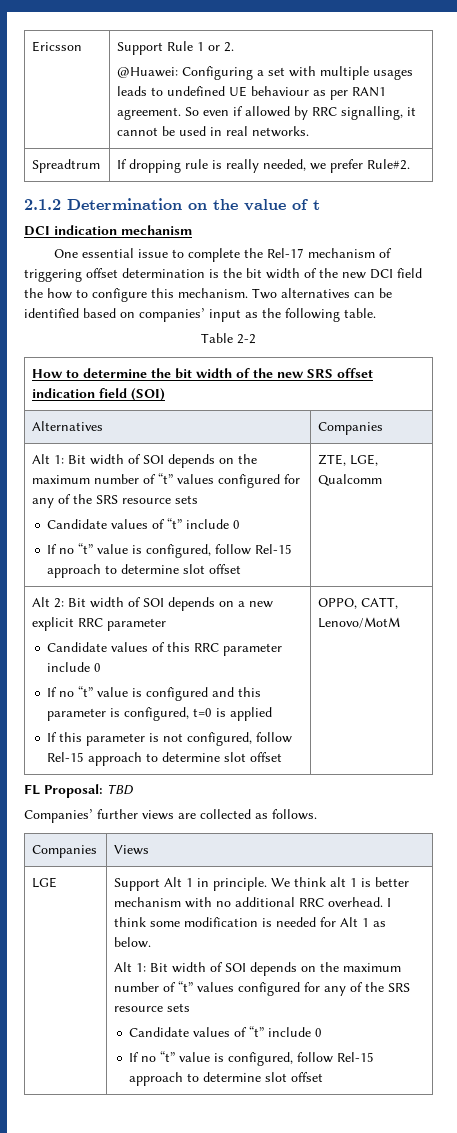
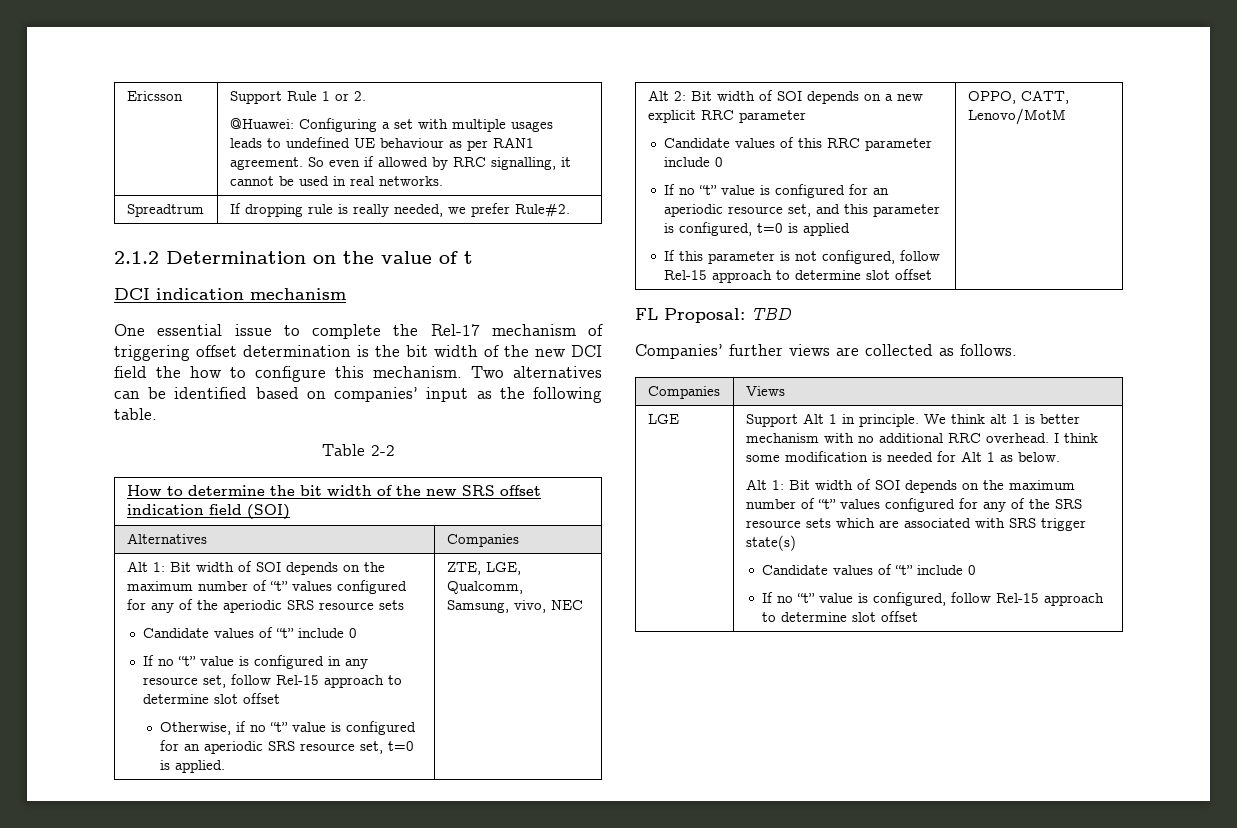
(93, 499) none -> [222,600,282,613] aperiodic
[146,544,293,558] [47,564,242,578] [318,454,379,466] [318,474,383,486] configured, follow Rel-15 approach to determine slot offset | ZTE, LGE, Qualcomm -> [254,655,369,669] [143,674,403,688] [143,693,281,704] [160,721,417,735] [160,740,415,754] [160,760,226,773] [446,562,521,575] [446,581,523,594] [446,600,583,613] configured in any resource set, follow Rel-15 approach to determine slot offset // Otherwise, if no “t” value is configured for an aperiodic SRS resource set, t=0 is applied. | ZTE, LGE, Qualcomm, Samsung, vivo, NEC
(209, 694) none -> [849,184,890,195] [664,204,812,217] for an aperiodic resource set,
(191, 1007) none -> [835,518,1086,531] [745,535,796,551] which are associated with SRS trigger state(s)

